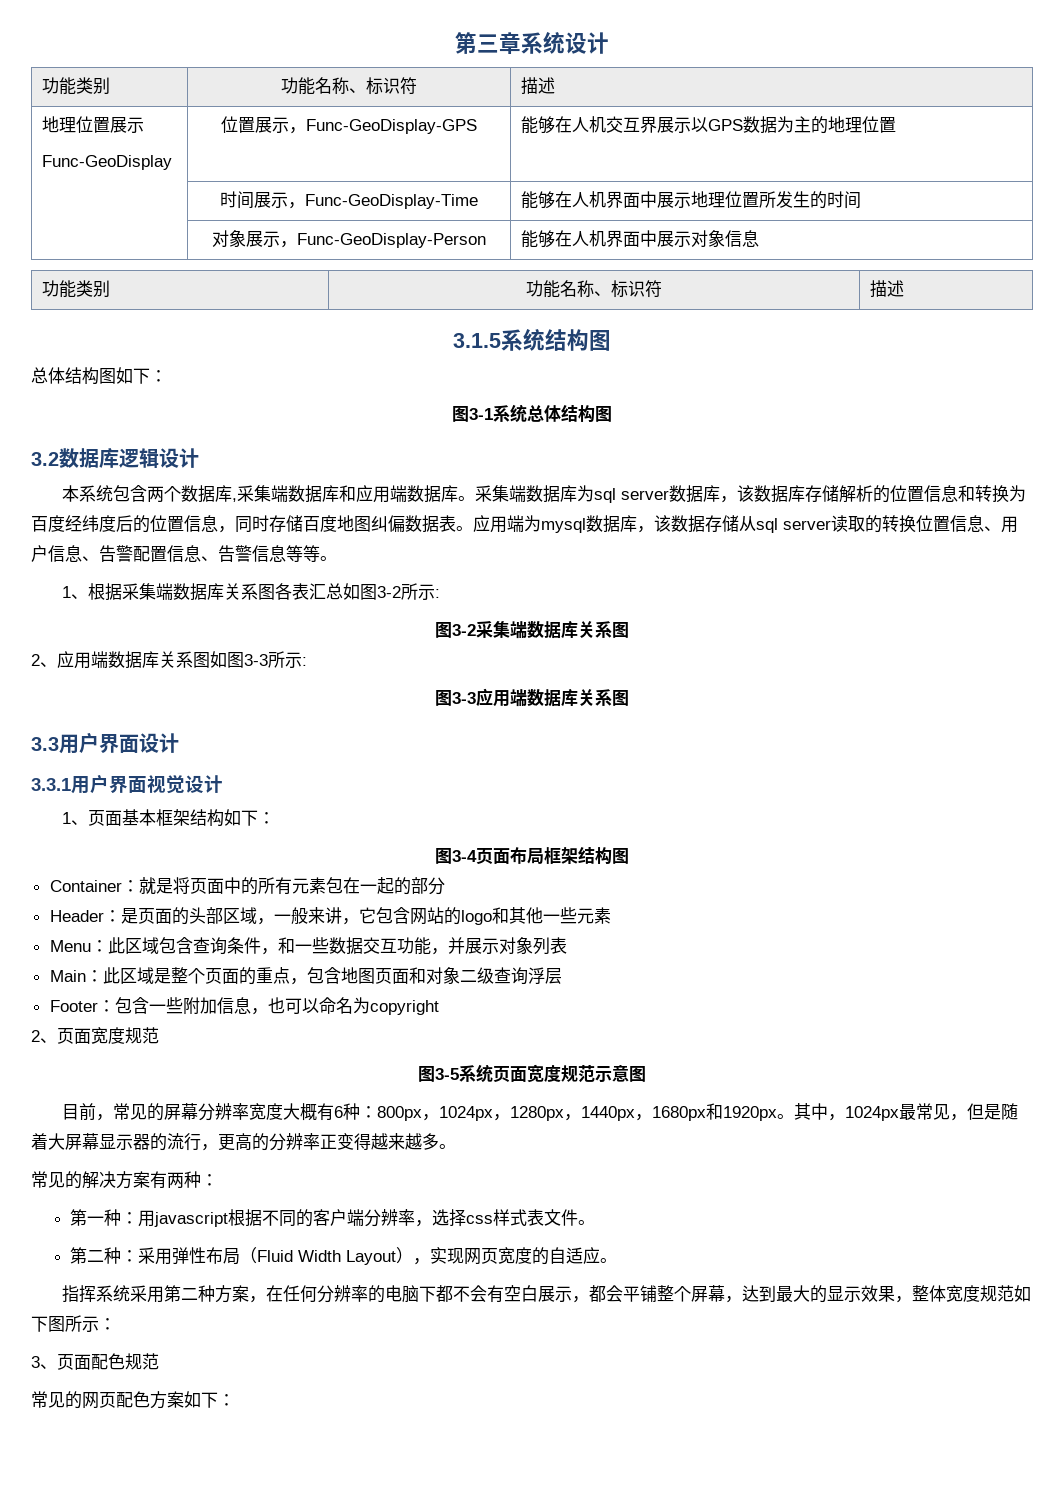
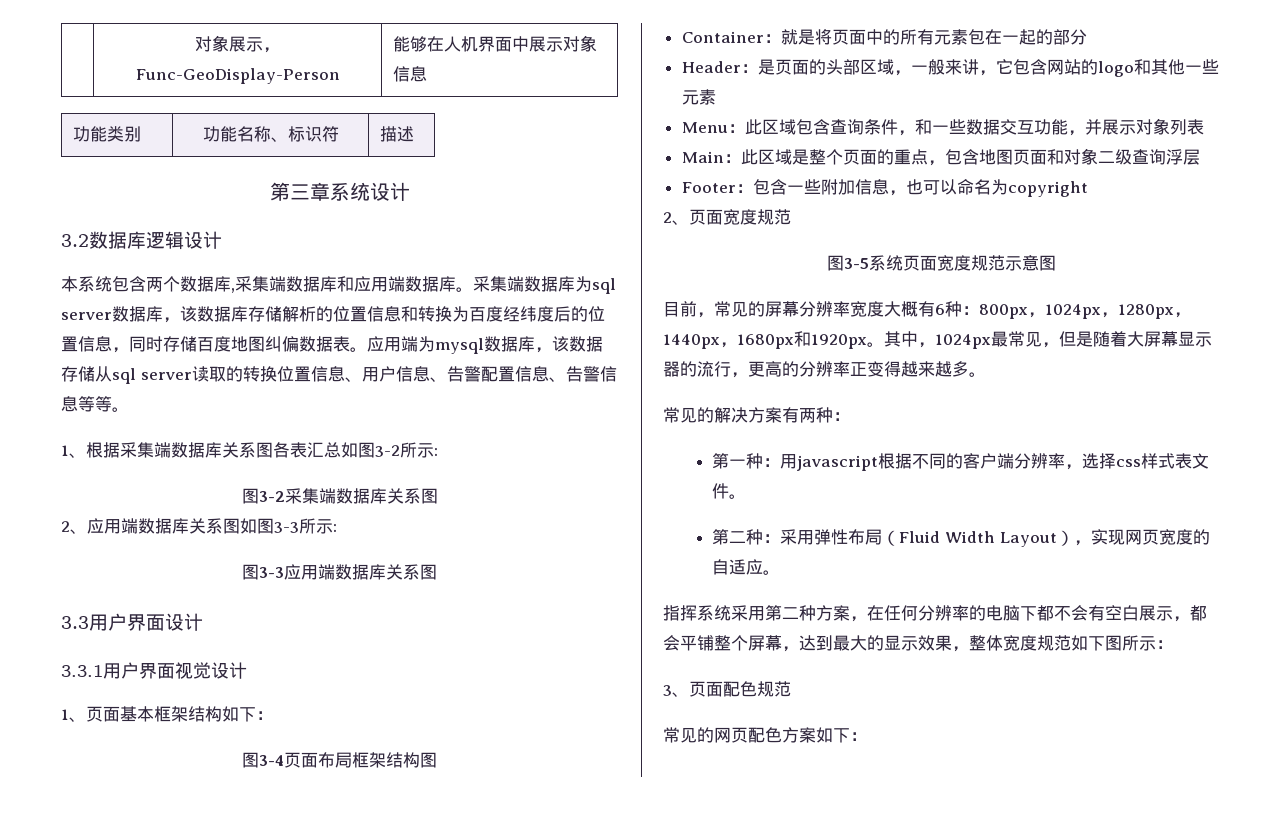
[455,31,609,54] [42,77,111,95] [281,77,417,95] [521,77,556,95] [42,116,145,133] [42,155,173,170] [221,116,477,134] [521,116,897,134] [220,191,478,209] [521,191,862,209] 第三章系统设计 // 功能类别 | 功能名称、标识符 | 描述 // 地理位置展示 // Func-GeoDisplay | 位置展示，Func-GeoDisplay-GPS | 能够在人机交互界展示以GPS数据为主的地理位置 // | 时间展示，Func-GeoDisplay-Time | 能够在人机界面中展示地理位置所发生的时间 // -> (195, 44) none
[453,328,611,351] [31,367,167,385] [452,404,612,423] 3.1.5系统结构图 // 总体结构图如下： // 图3-1系统总体结构图 -> [269,182,410,201] 第三章系统设计

